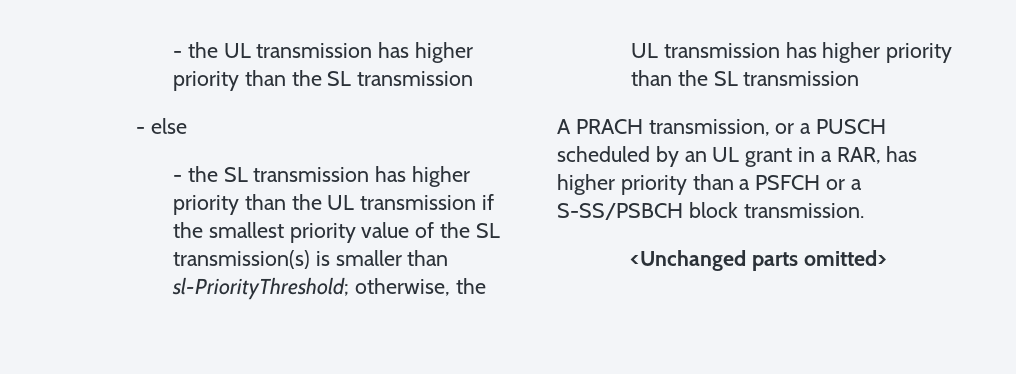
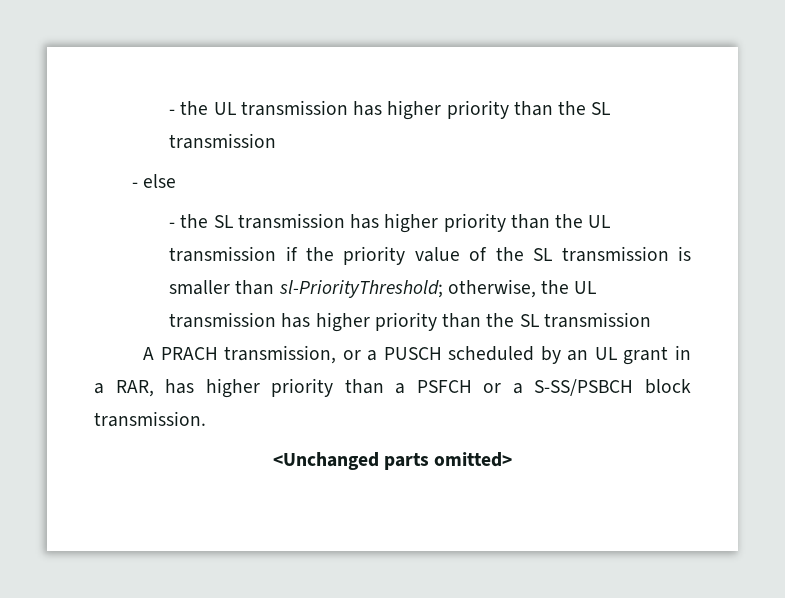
[208,222,284,238] smallest -> (334, 254) none
[173,250,311,269] transmission(s) -> [561,246,669,262] transmission

